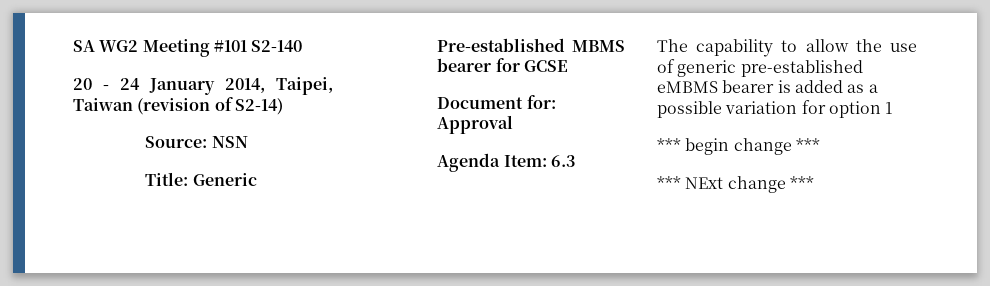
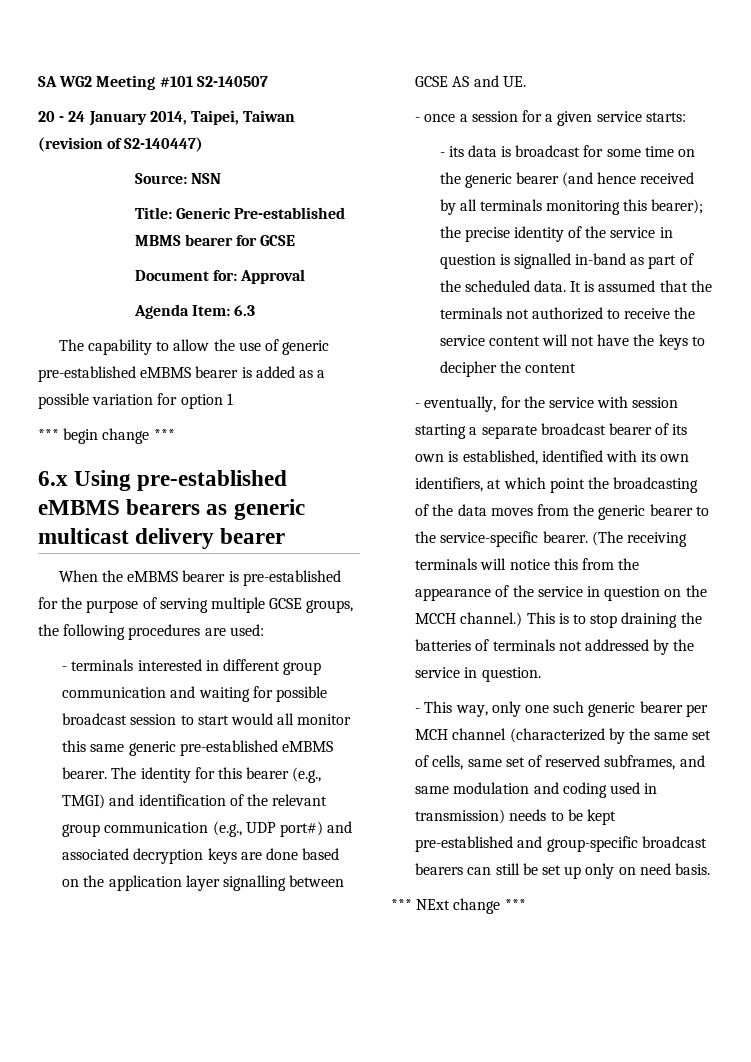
[251,40,303,52] S2-140 -> [196,76,268,87] S2-140507
[234,98,283,115] S2-14) -> [124,137,204,152] S2-140447)
(820, 144) none -> [38,470,288,491] [38,499,305,520] [38,528,286,549] [58,570,341,586] [38,597,354,613] [38,624,264,640] [62,659,322,675] [62,686,327,702] [62,713,352,725] [62,740,333,756] [62,767,322,783] [62,794,328,809] [62,821,353,837] [62,848,340,864] [62,875,345,891] [415,75,526,87] [415,110,686,126] [439,145,695,157] [439,172,695,188] [439,199,704,215] [439,226,673,242] [439,253,694,269] [439,280,712,292] [439,307,696,320] [439,334,705,350] [439,361,576,377] [415,396,679,412] [415,423,688,439] [415,450,690,465] [415,477,699,493] [415,504,709,520] [415,531,687,547] [415,558,640,570] [415,585,707,601] [415,612,702,628] [415,639,695,655] [415,667,541,682] [415,701,708,717] [415,728,712,744] [415,755,705,770] [415,782,658,798] [415,809,616,825] [415,836,707,852] [415,863,710,879] // 6.x Using pre-established eMBMS bearers as generic multicast delivery bearer // When the eMBMS bearer is pre-established for the purpose of serving multiple GCSE groups, the following procedures are used: // - terminals interested in different group communication and waiting for possible broadcast session to start would all monitor this same generic pre-established eMBMS bearer. The identity for this bearer (e.g., TMGI) and identification of the relevant group communication (e.g., UDP port#) and associated decryption keys are done based on the application layer signalling between GCSE AS and UE. // - once a session for a given service starts: // - its data is broadcast for some time on the generic bearer (and hence received by all terminals monitoring this bearer); the precise identity of the service in question is signalled in-band as part of the scheduled data. It is assumed that the terminals not authorized to receive the service content will not have the keys to decipher the content // - eventually, for the service with session starting a separate broadcast bearer of its own is established, identified with its own identifiers, at which point the broadcasting of the data moves from the generic bearer to the service-specific bearer. (The receiving terminals will notice this from the appearance of the service in question on the MCCH channel.) This is to stop draining the batteries of terminals not addressed by the service in question. // - This way, only one such generic bearer per MCH channel (characterized by the same set of cells, same set of reserved subframes, and same modulation and coding used in transmission) needs to be kept pre-established and group-specific broadcast bearers can still be set up only on need basis.

